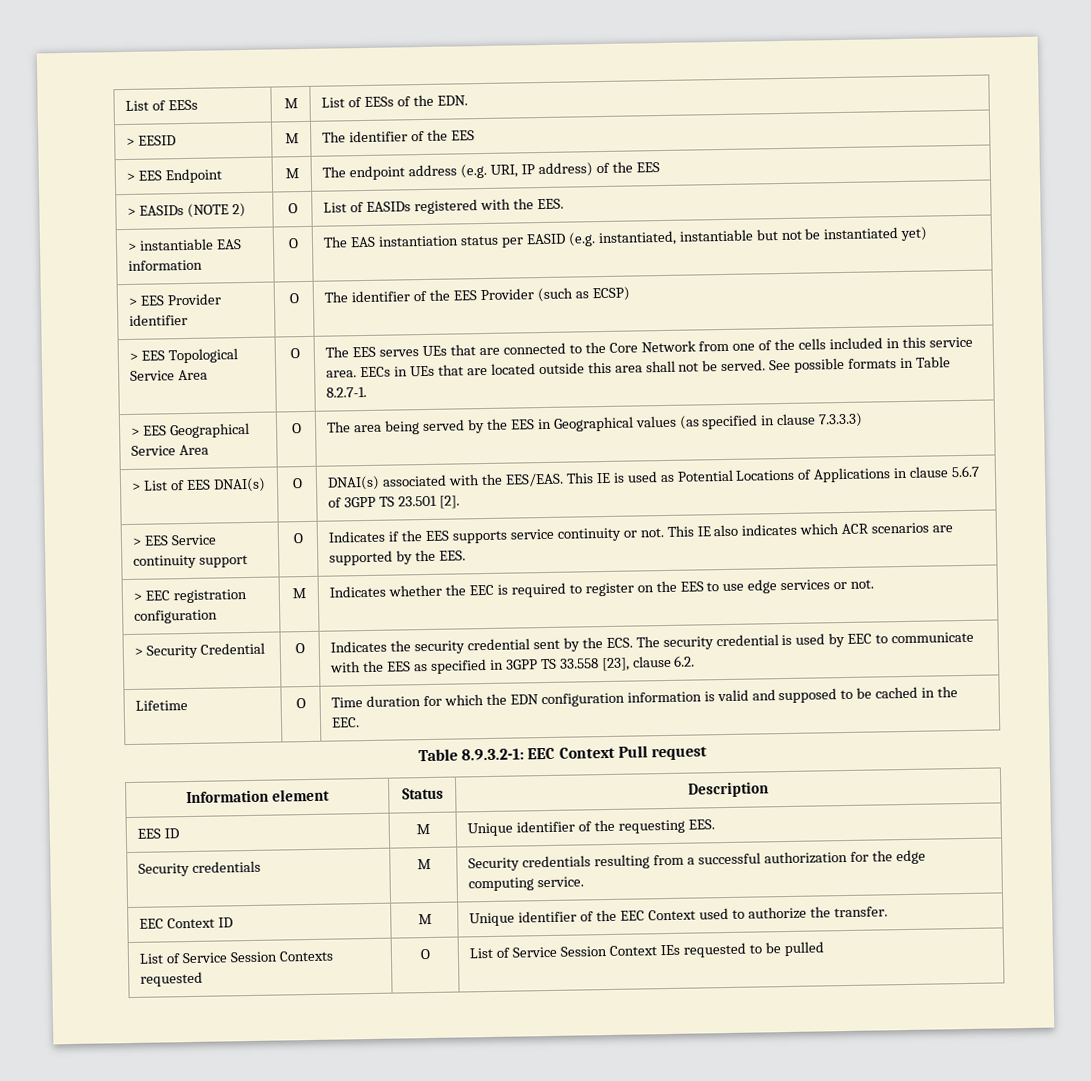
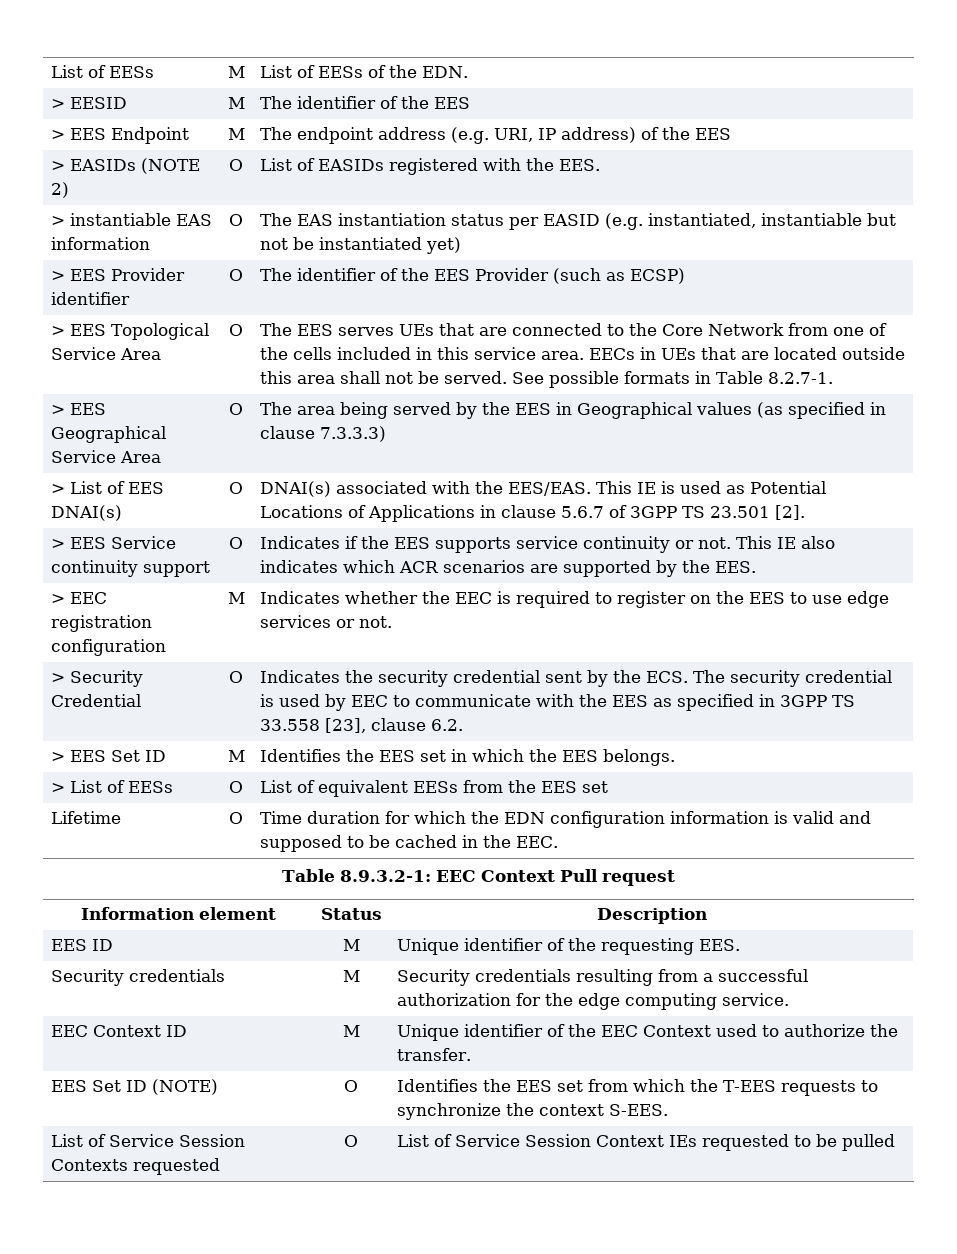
(696, 661) none -> [50,750,166,762] [227,750,245,762] [259,749,675,766] [50,780,173,793] [229,781,243,793] [259,780,608,797] // > EES Set ID | M | Identifies the EES set in which the EES belongs. // > List of EESs | O | List of equivalent EESs from the EES set
(888, 912) none -> [50,1079,218,1095] [344,1080,358,1092] [396,1079,878,1096] [396,1103,668,1120] // EES Set ID (NOTE) | O | Identifies the EES set from which the T-EES requests to synchronize the context S-EES.

